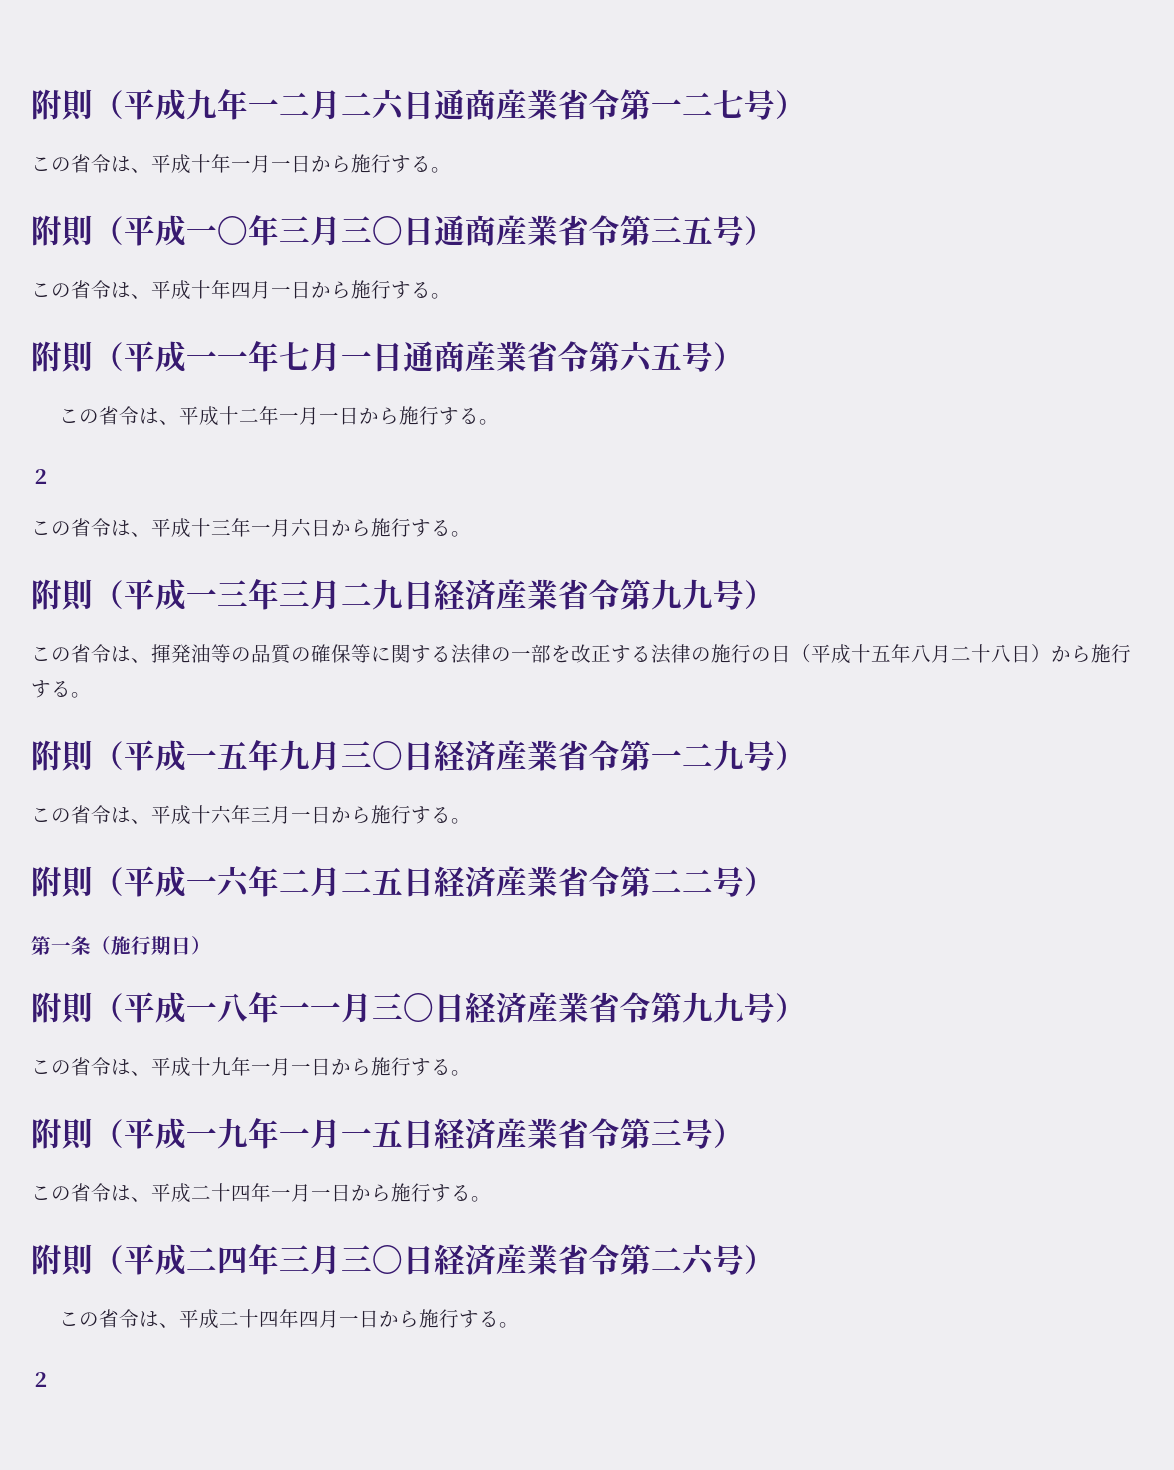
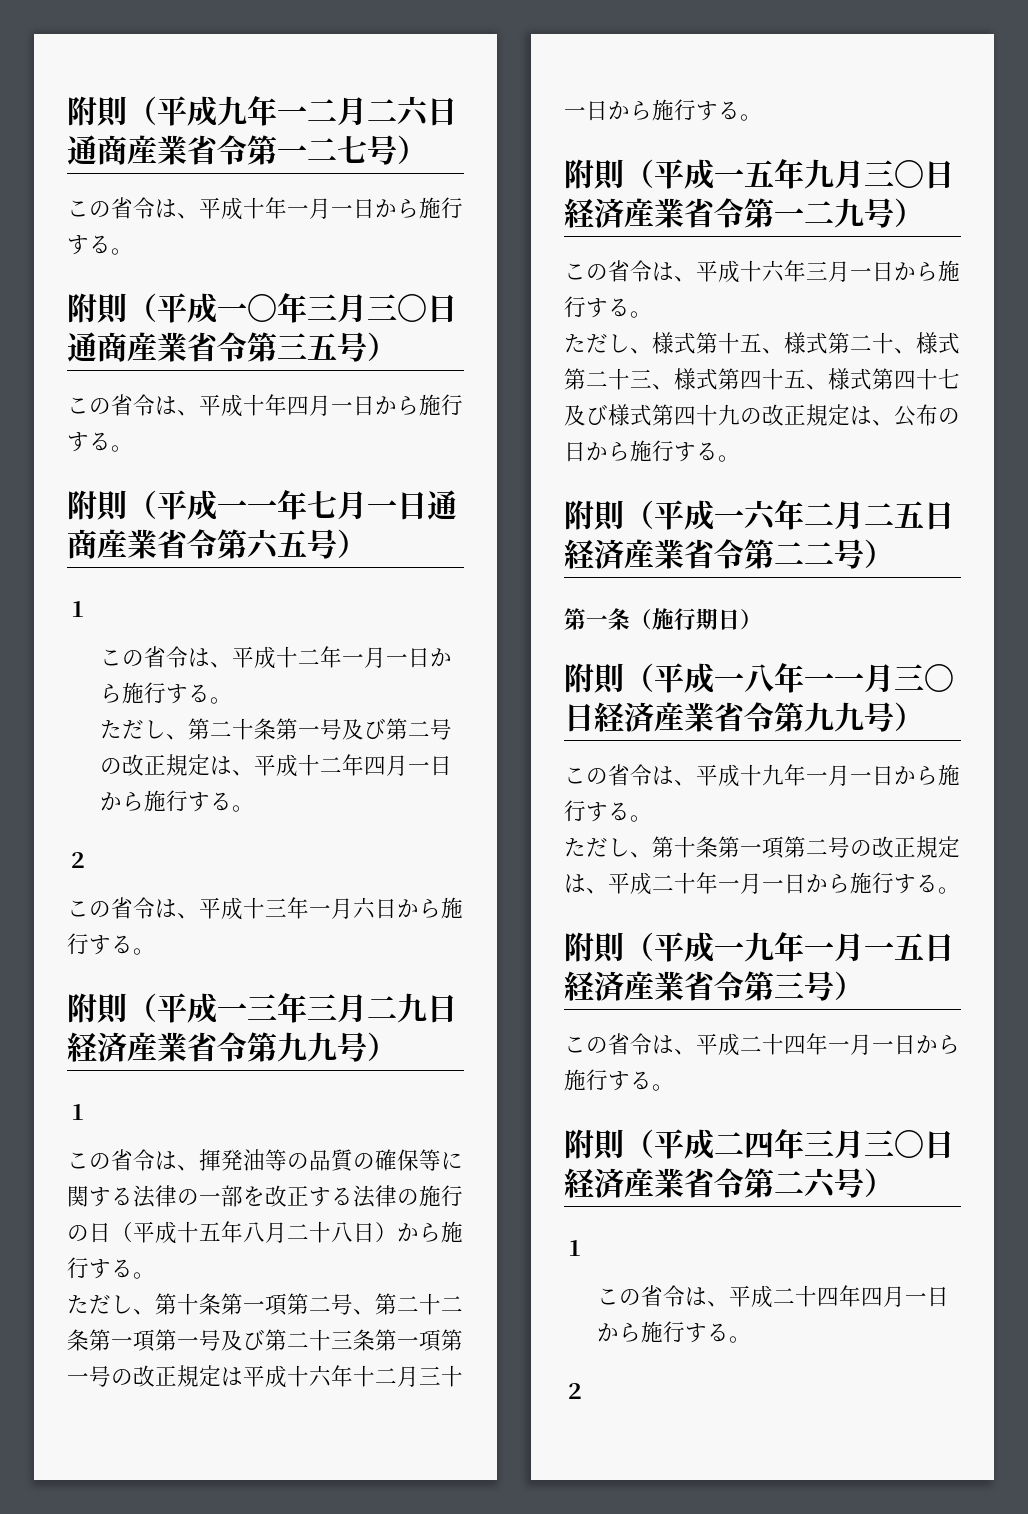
(744, 356) none -> [67,601,89,617] // １
(499, 422) none -> [99,718,452,740] [99,754,452,777] [99,790,254,812] // ただし、第二十条第一号及び第二号の改正規定は、平成十二年四月一日から施行する。
(775, 594) none -> [67,1104,89,1120] // １
(91, 695) none -> [67,1293,463,1316] [67,1329,463,1352] [67,1365,463,1388] [564,99,762,121] // ただし、第十条第一項第二号、第二十二条第一項第一号及び第二十三条第一項第一号の改正規定は平成十六年十二月三十一日から施行する。
(471, 821) none -> [564,332,960,354] [564,368,960,390] [564,404,960,427] [564,440,740,462] // ただし、様式第十五、様式第二十、様式第二十三、様式第四十五、様式第四十七及び様式第四十九の改正規定は、公布の日から施行する。
(471, 1073) none -> [564,836,960,859] [564,872,960,895] // ただし、第十条第一項第二号の改正規定は、平成二十年一月一日から施行する。
(775, 1259) none -> [564,1240,586,1256] // １

